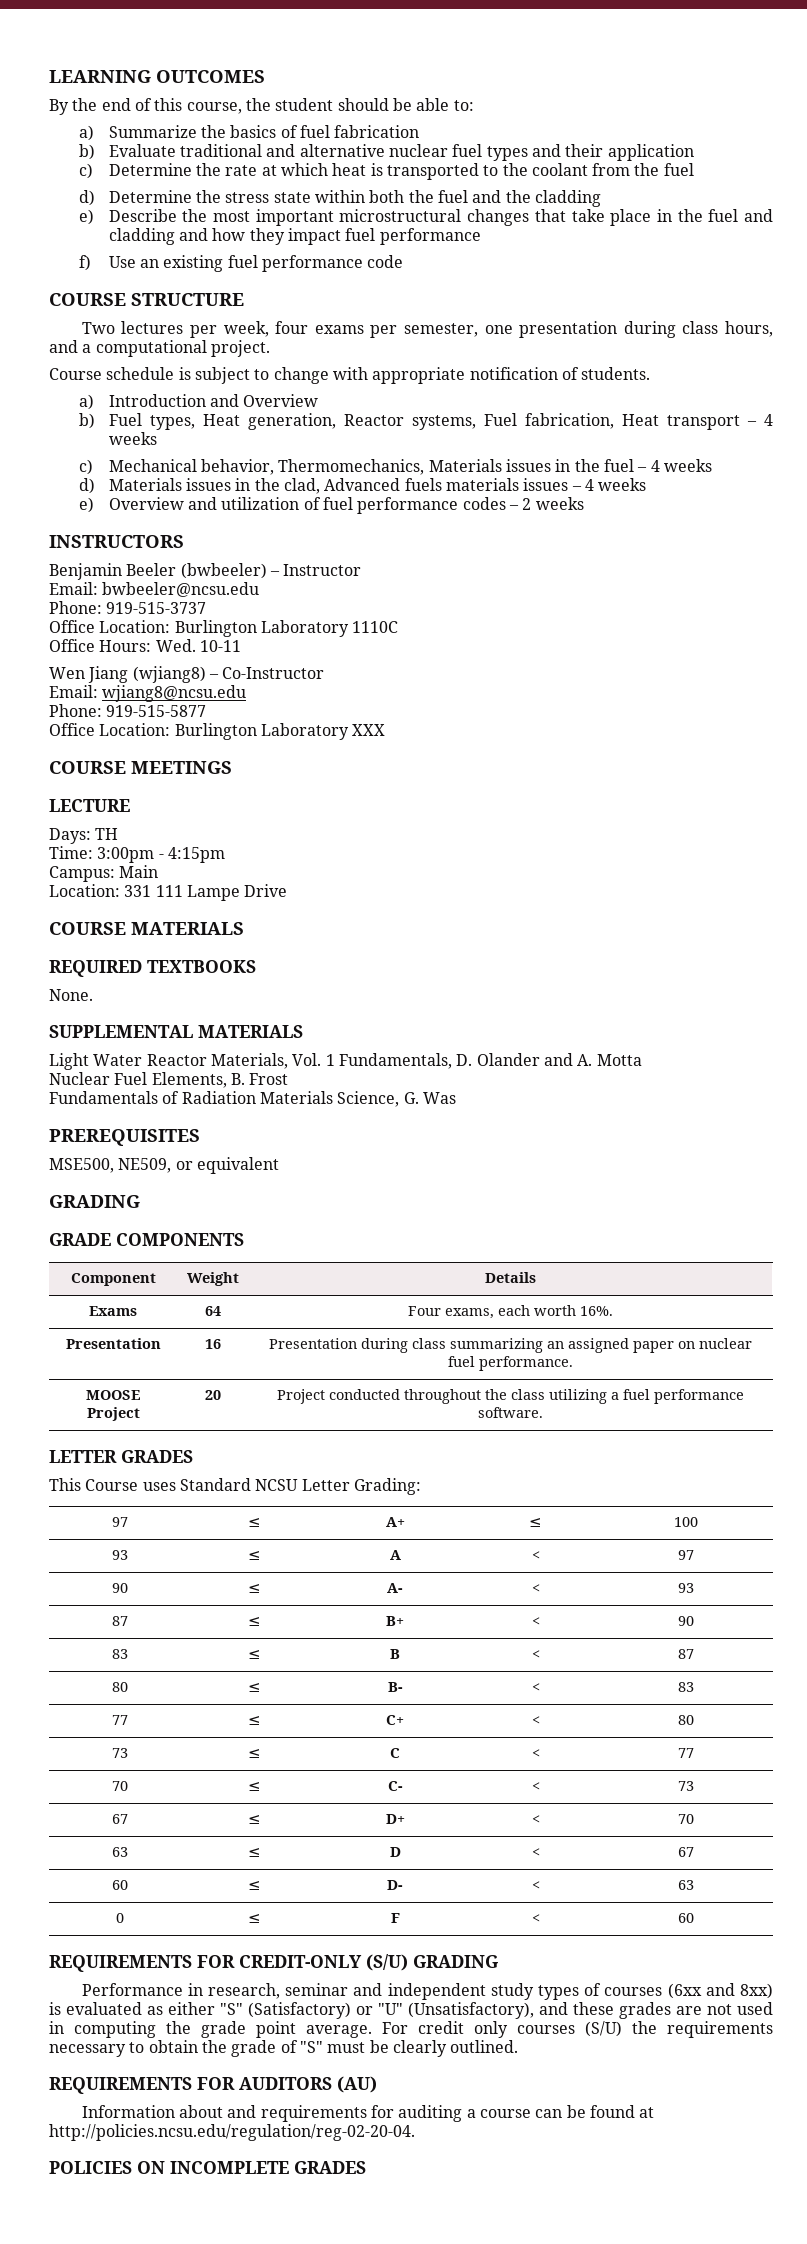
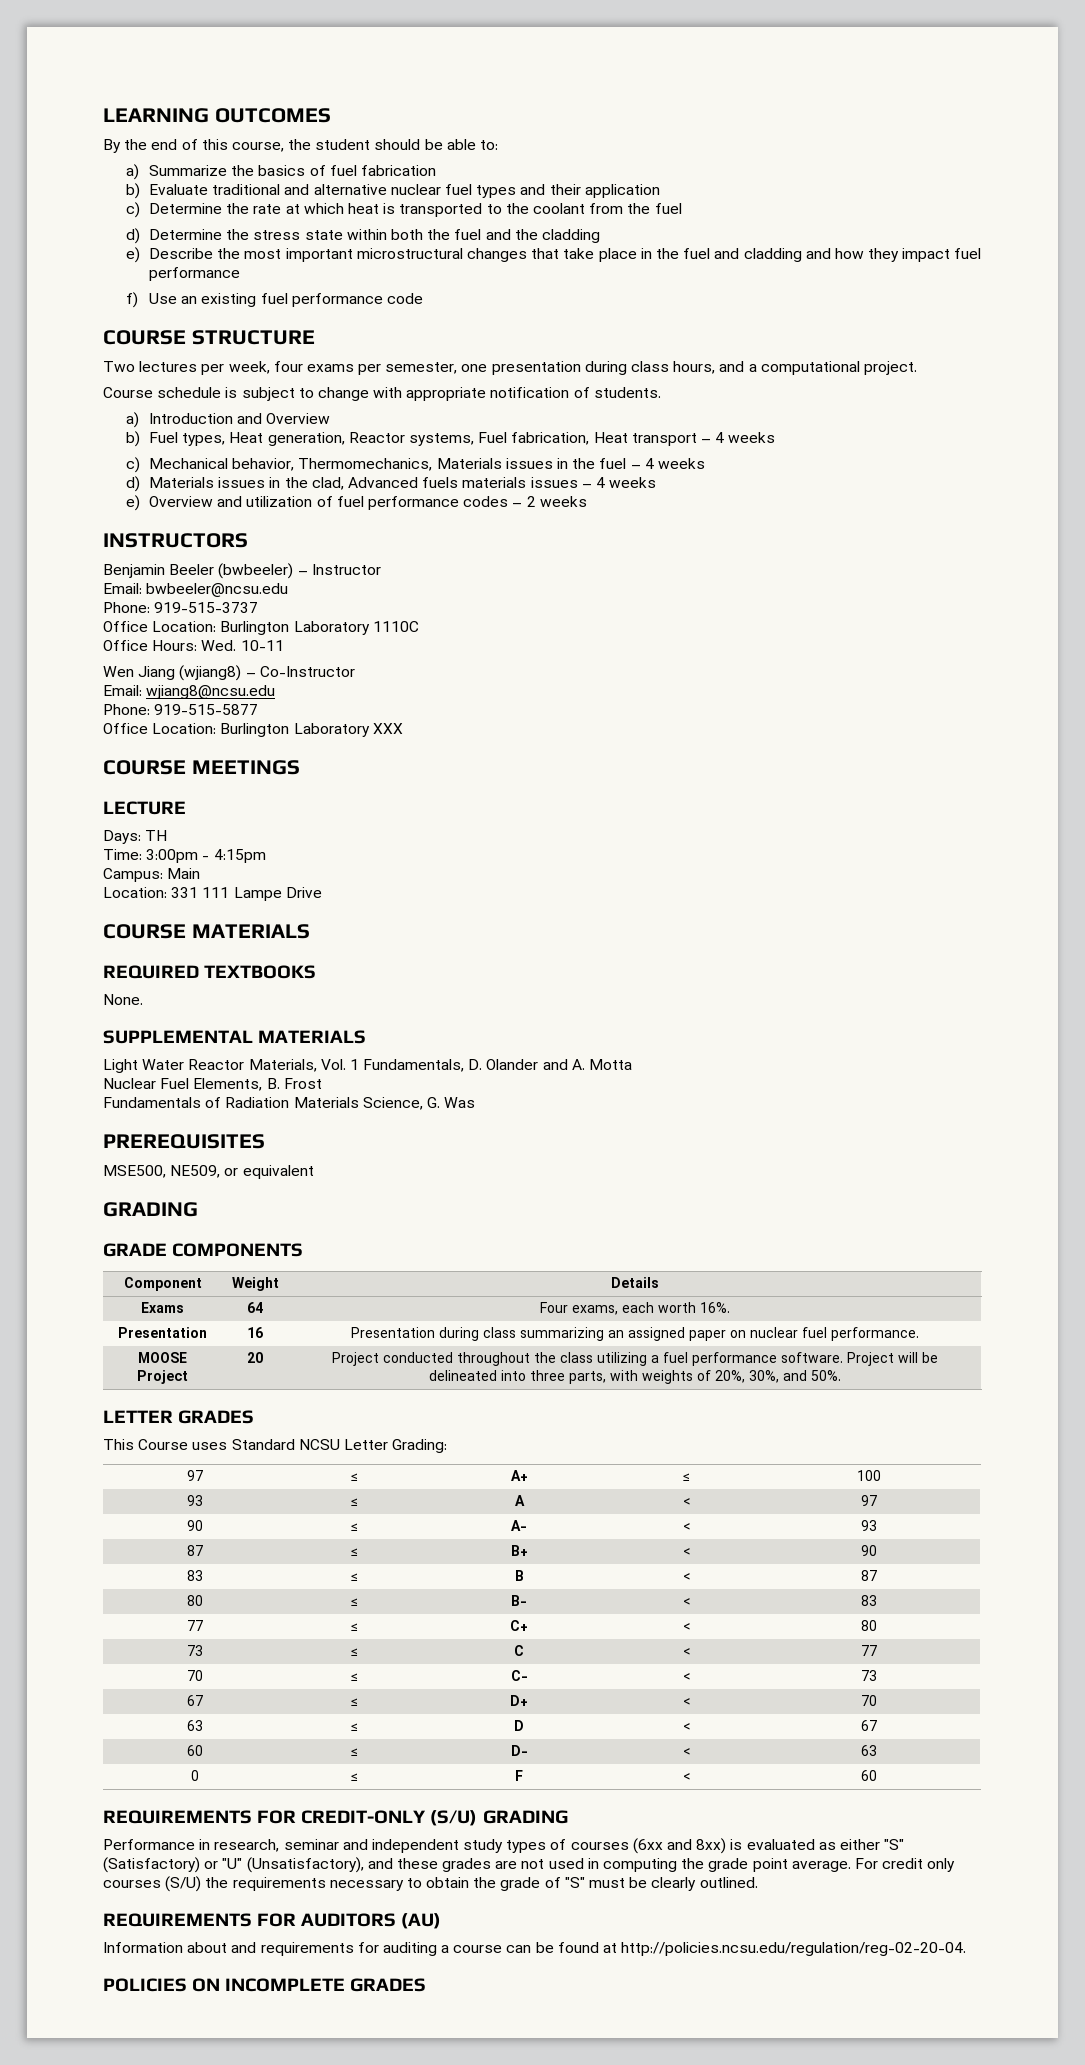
(543, 1412) none -> [847,1352,938,1366] [429,1370,841,1384] Project will be delineated into three parts, with weights of 20%, 30%, and 50%.

